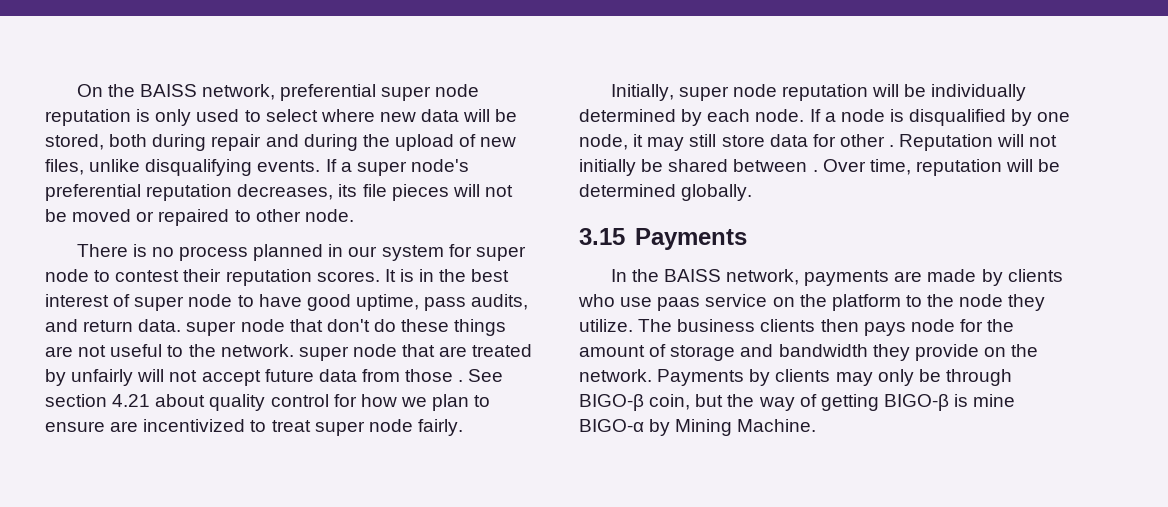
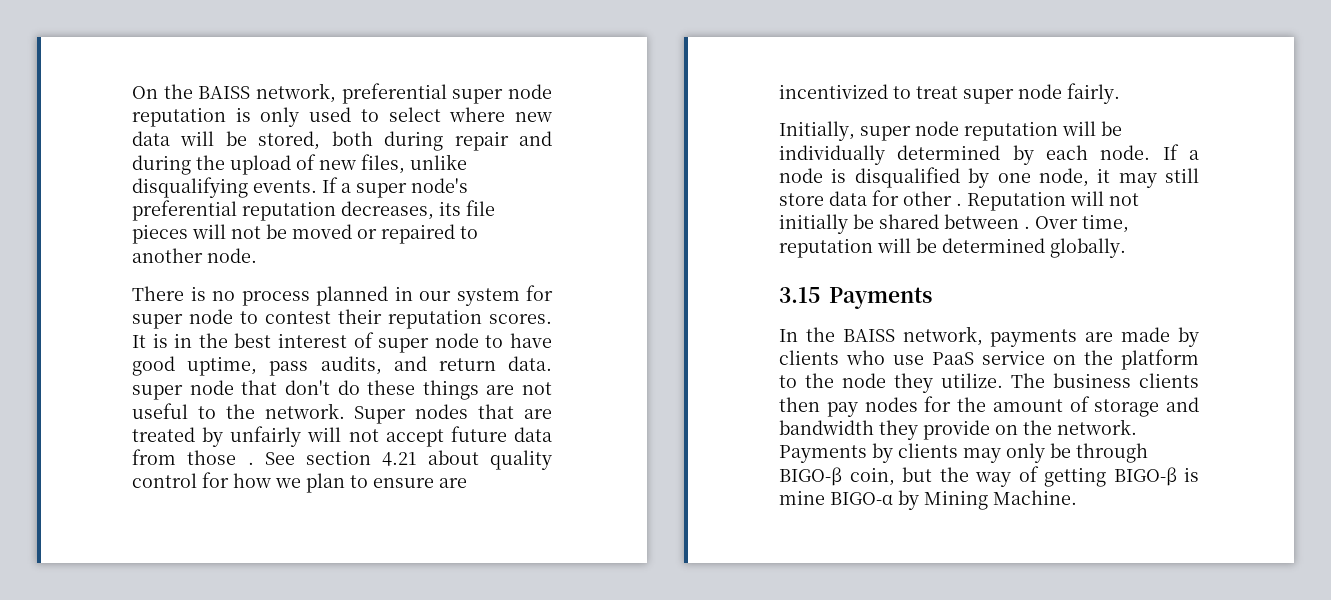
[255,209,301,222] other -> [132,248,203,263] another
[298,344,397,361] super node -> [354,404,469,424] Super nodes
[657,297,701,311] paas -> [932,352,974,365] PaaS
[863,319,955,336] pays node -> [826,397,918,417] pay nodes

